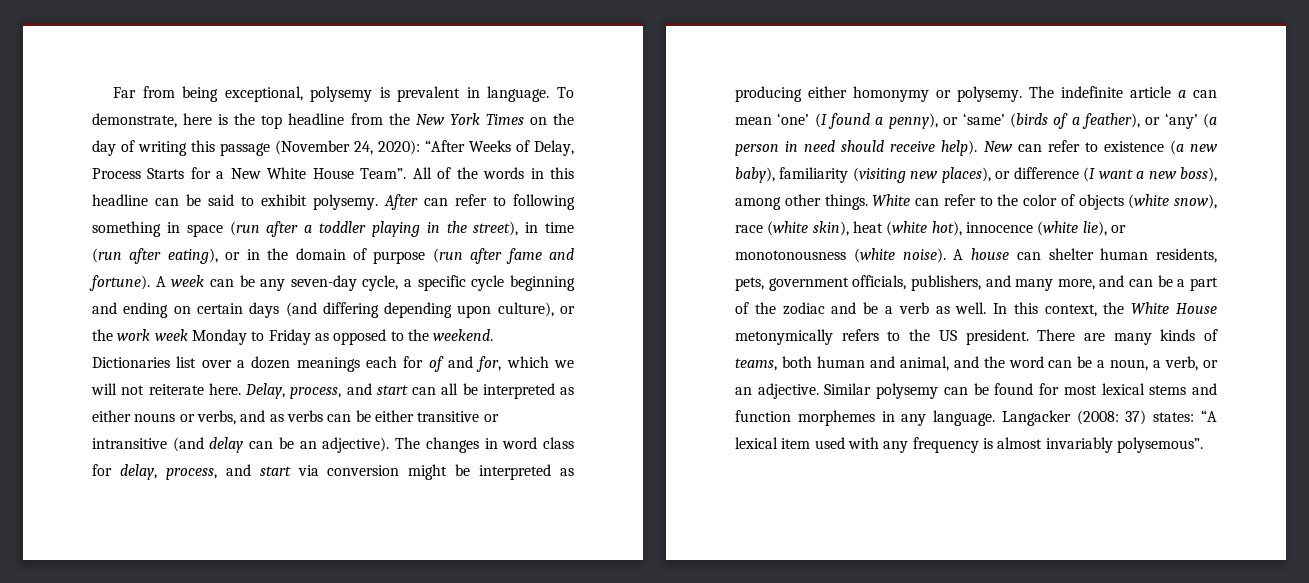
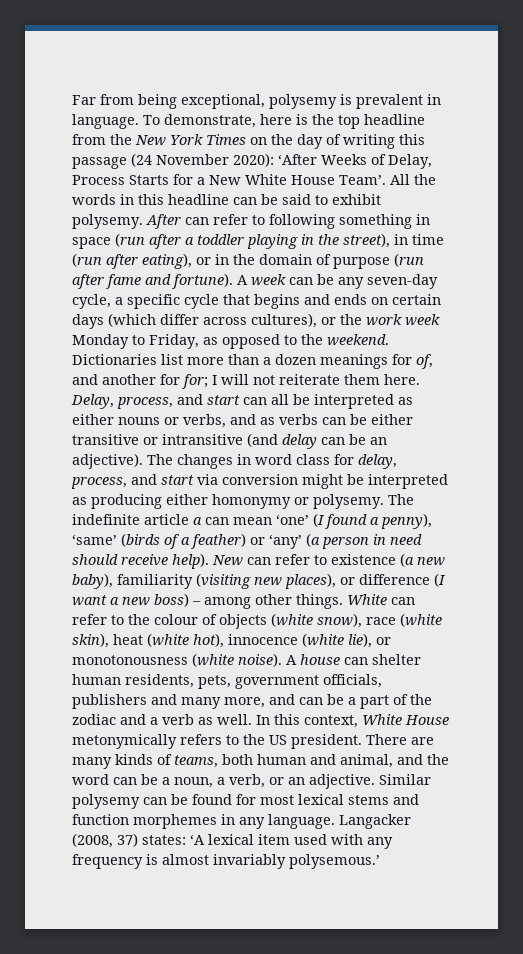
[275,140,465,155] (November 24, 2020): “After -> [131,153,317,167] (24 November 2020): ‘After
[360,167,452,179] Team”. All of -> [339,174,410,185] Team’. All
[509,275,575,291] [92,302,554,318] beginning and ending on certain days (and differing depending upon culture), -> [223,294,441,309] [72,313,317,329] that begins and ends on certain days (which differ across cultures),
[268,329,311,345] Friday -> [149,334,199,349] Friday,
[201,360,232,368] over -> [187,354,259,365] more than
[366,356,574,372] each for of and for, which we -> [392,354,433,369] [72,374,217,389] for of, and another for for; I
(204, 389) none -> [344,374,380,385] them
[943,117,959,125] or -> (432, 521) none
[1081,113,1140,129] feather), -> [190,533,246,549] feather)
[1180,167,1217,182] boss), -> [154,593,201,607] boss) –
[1023,194,1057,206] color -> [154,614,198,625] colour
[910,275,981,291] publishers, -> [72,694,147,709] publishers
[863,302,879,314] be -> (146, 719) none
[1103,302,1125,314] the -> (358, 721) none
[1076,410,1119,425] (2008: -> [72,833,113,848] (2008,
[1201,410,1217,422] “A -> [190,834,205,845] ‘A
[1116,437,1203,453] polysemous”. -> [289,854,380,869] polysemous.’

